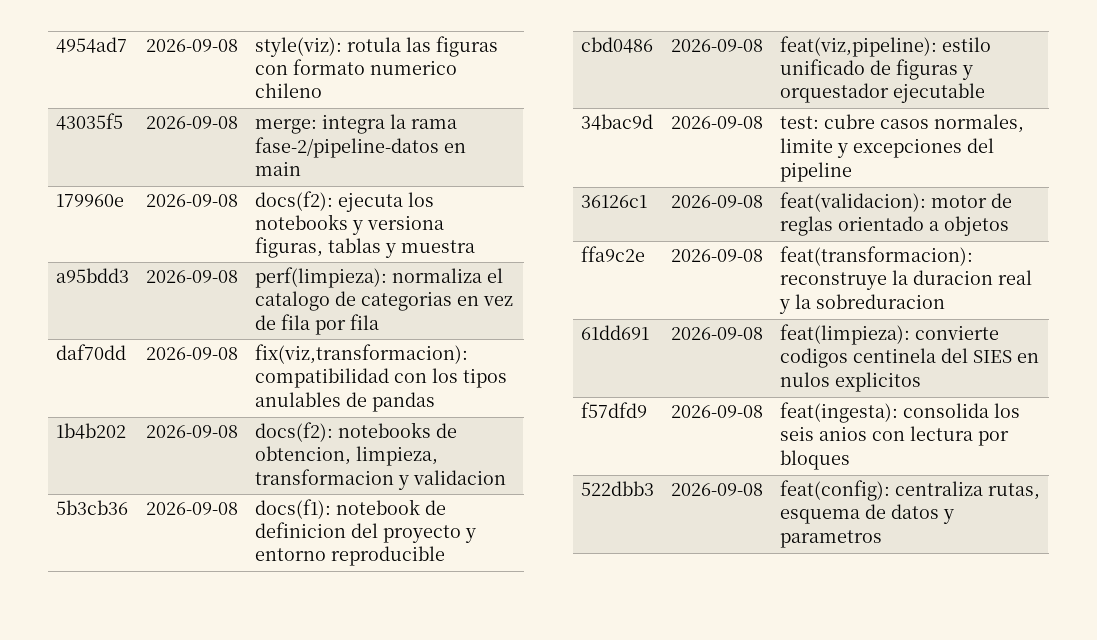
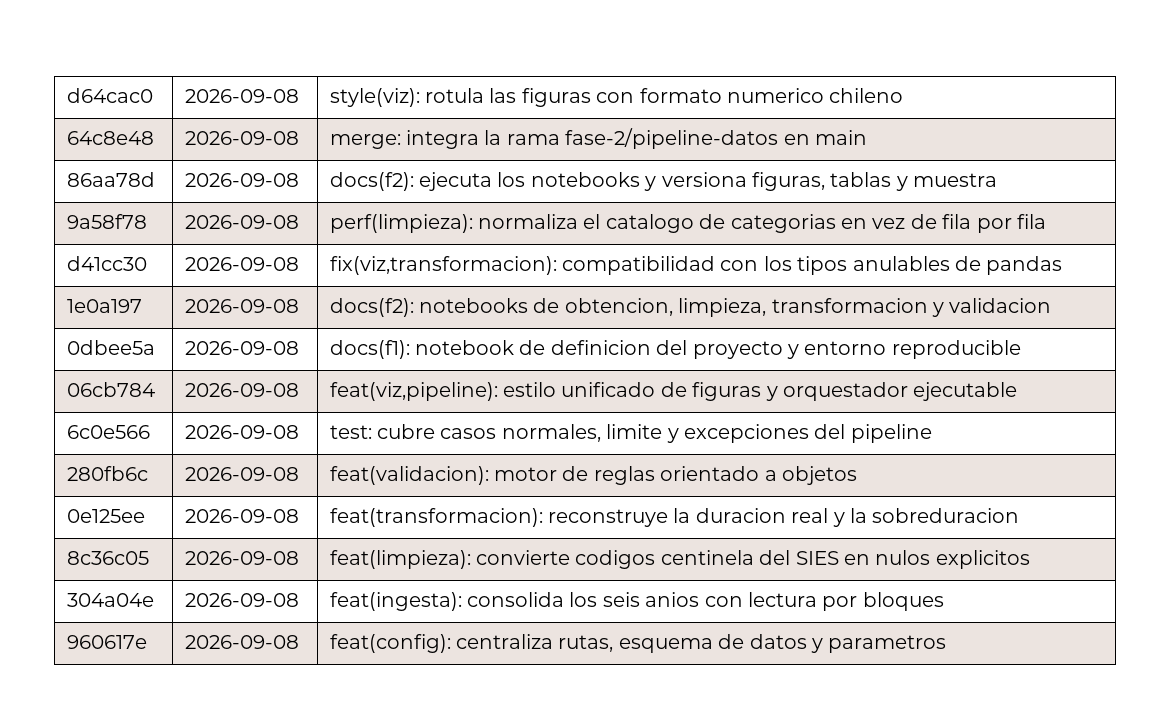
[56,37,128,53] 4954ad7 -> [66,88,153,103] d64cac0
[56,113,124,130] 43035f5 -> [66,131,154,145] 64c8e48
[56,194,125,207] 179960e -> [66,172,155,187] 86aa78d
[56,268,130,283] a95bdd3 -> [66,214,147,229] 9a58f78
[56,344,127,360] daf70dd -> [66,256,147,271] d41cc30
[56,423,127,439] 1b4b202 -> [66,299,142,313] 1e0a197
[56,500,129,515] 5b3cb36 -> [66,340,155,355] 0dbee5a
[581,37,654,53] cbd0486 -> [66,382,155,397] 06cb784
[581,114,654,130] 34bac9d -> [66,425,150,439] 6c0e566
[581,195,648,208] 36126c1 -> [66,466,148,481] 280fb6c
[581,246,646,262] ffa9c2e -> [66,509,145,523] 0e125ee
[581,325,650,340] 61dd691 -> [66,551,149,565] 8c36c05
[581,402,648,418] f57dfd9 -> [66,593,154,607] 304a04e
[581,481,655,496] 522dbb3 -> [66,635,147,649] 960617e

